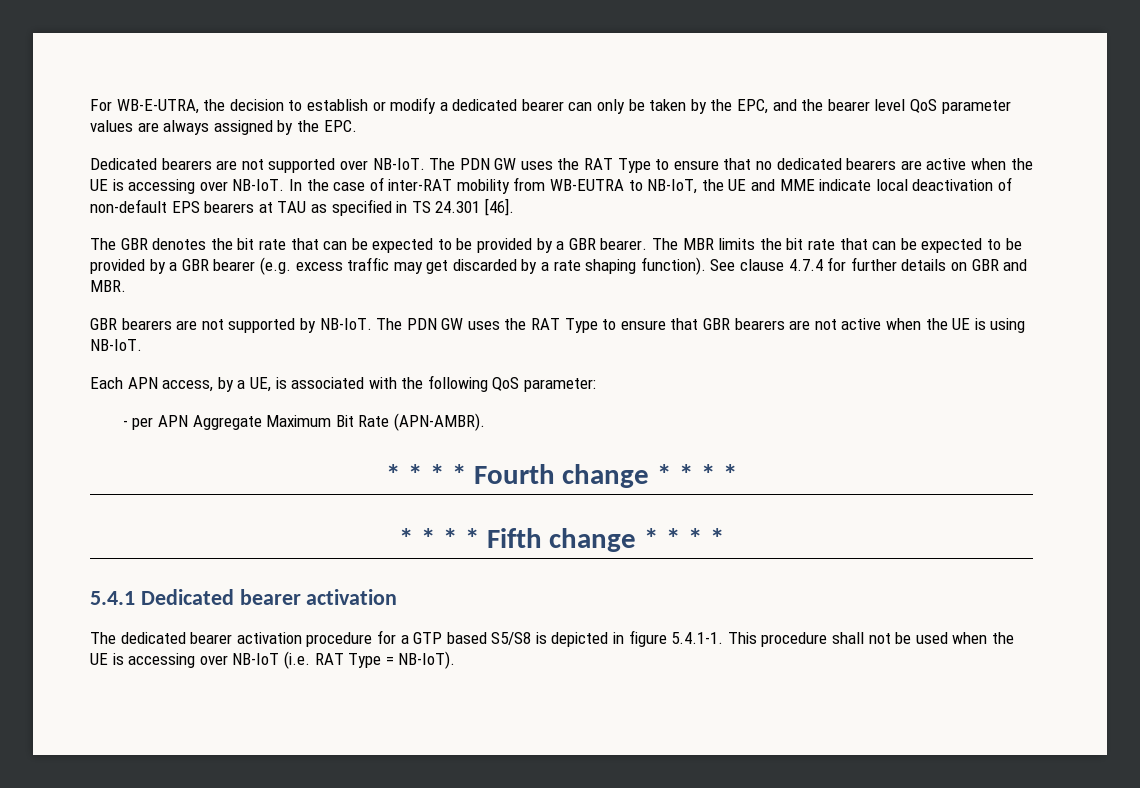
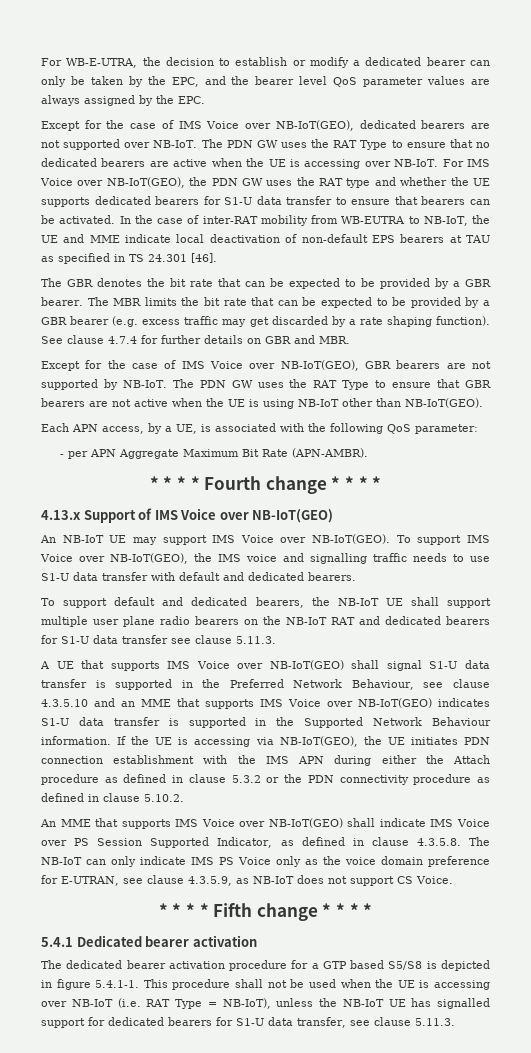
[90,158,157,170] Dedicated -> [41,120,416,131] Except for the case of IMS Voice over NB-IoT(GEO), dedicated
(285, 185) none -> [442,159,490,167] [40,177,490,188] [41,196,491,207] [41,215,116,224] For IMS Voice over NB-IoT(GEO), the PDN GW uses the RAT type and whether the UE supports dedicated bearers for S1-U data transfer to ensure that bearers can be activated.
(126, 286) none -> [41,360,359,371] Except for the case of IMS Voice over NB-IoT(GEO),
[90,339,142,351] NB-IoT. -> [298,398,483,408] NB-IoT other than NB-IoT(GEO).
(737, 474) none -> [41,508,334,523] [40,534,490,545] [40,553,490,564] [41,572,356,581] [41,597,492,608] [41,616,490,627] [41,635,276,644] [40,660,490,671] [41,679,491,690] [41,698,490,709] [41,717,492,728] [41,736,490,747] [41,755,491,766] [41,774,491,785] [41,793,184,802] [40,818,490,829] [41,837,490,848] [41,856,490,867] [41,875,453,886] // 4.13.x Support of IMS Voice over NB-IoT(GEO) // An NB-IoT UE may support IMS Voice over NB-IoT(GEO). To support IMS Voice over NB-IoT(GEO), the IMS voice and signalling traffic needs to use S1-U data transfer with default and dedicated bearers. // To support default and dedicated bearers, the NB-IoT UE shall support multiple user plane radio bearers on the NB-IoT RAT and dedicated bearers for S1-U data transfer see clause 5.11.3. // A UE that supports IMS Voice over NB-IoT(GEO) shall signal S1-U data transfer is supported in the Preferred Network Behaviour, see clause 4.3.5.10 and an MME that supports IMS Voice over NB-IoT(GEO) indicates S1-U data transfer is supported in the Supported Network Behaviour information. If the UE is accessing via NB-IoT(GEO), the UE initiates PDN connection establishment with the IMS APN during either the Attach procedure as defined in clause 5.3.2 or the PDN connectivity procedure as defined in clause 5.10.2. // An MME that supports IMS Voice over NB-IoT(GEO) shall indicate IMS Voice over PS Session Supported Indicator, as defined in clause 4.3.5.8. The NB-IoT can only indicate IMS PS Voice only as the voice domain preference for E-UTRAN, see clause 4.3.5.9, as NB-IoT does not support CS Voice.
[398,651,456,669] NB-IoT). -> [222,998,490,1009] [41,1017,455,1028] NB-IoT), unless the NB-IoT UE has signalled support for dedicated bearers for S1-U data transfer, see clause 5.11.3.

